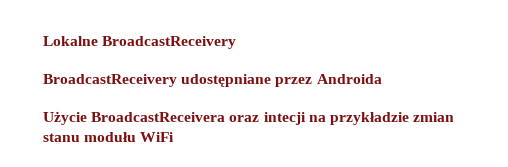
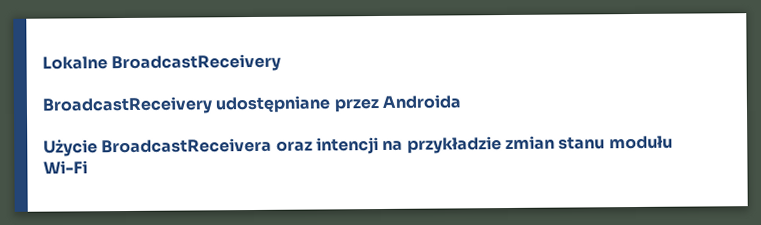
[263,112,306,125] intecji -> [315,137,379,155] intencji
[140,132,175,142] WiFi -> [43,160,88,174] Wi-Fi

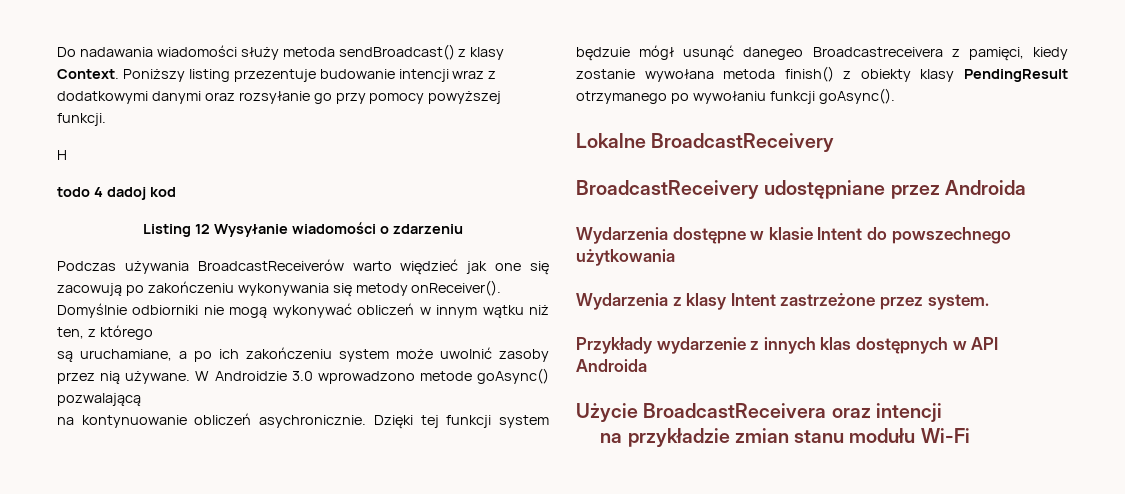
(42, 63) none -> [57,44,505,60] [57,69,497,82] [57,91,502,104] [57,113,106,126] [57,150,67,160] [57,187,176,200] [143,222,463,237] [57,259,550,275] [57,280,502,297] [57,303,550,318] [57,325,153,340] [57,347,549,362] [57,368,549,384] [57,393,141,406] [57,413,549,429] [576,45,1068,61] [576,66,1068,82] [576,88,895,104] Do nadawania wiadomości służy metoda sendBroadcast() z klasy Context. Poniższy listing przezentuje budowanie intencji wraz z dodatkowymi danymi oraz rozsyłanie go przy pomocy powyższej funkcji. // H // todo 4 dadoj kod // Listing 12 Wysyłanie wiadomości o zdarzeniu // Podczas używania BroadcastReceiverów warto więdzieć jak one się zacowują po zakończeniu wykonywania się metody onReceiver(). Domyślnie odbiorniki nie mogą wykonywać obliczeń w innym wątku niż ten, z którego // są uruchamiane, a po ich zakończeniu system może uwolnić zasoby przez nią używane. W Androidzie 3.0 wprowadzono metode goAsync() pozwalającą // na kontynuowanie obliczeń asychronicznie. Dzięki tej funkcji system będzuie mógł usunąć danegeo Broadcastreceivera z pamięci, kiedy zostanie wywołana metoda finish() z obiekty klasy PendingResult otrzymanego po wywołaniu funkcji goAsync(). //
(461, 101) none -> [576,227,1011,244] [576,249,675,266] [576,293,989,310] [576,337,999,354] [576,359,647,372] // Wydarzenia dostępne w klasie Intent do powszechnego użytkowania // Wydarzenia z klasy Intent zastrzeżone przez system. // Przykłady wydarzenie z innych klas dostępnych w API Androida
(379, 146) none -> (942, 412) //

